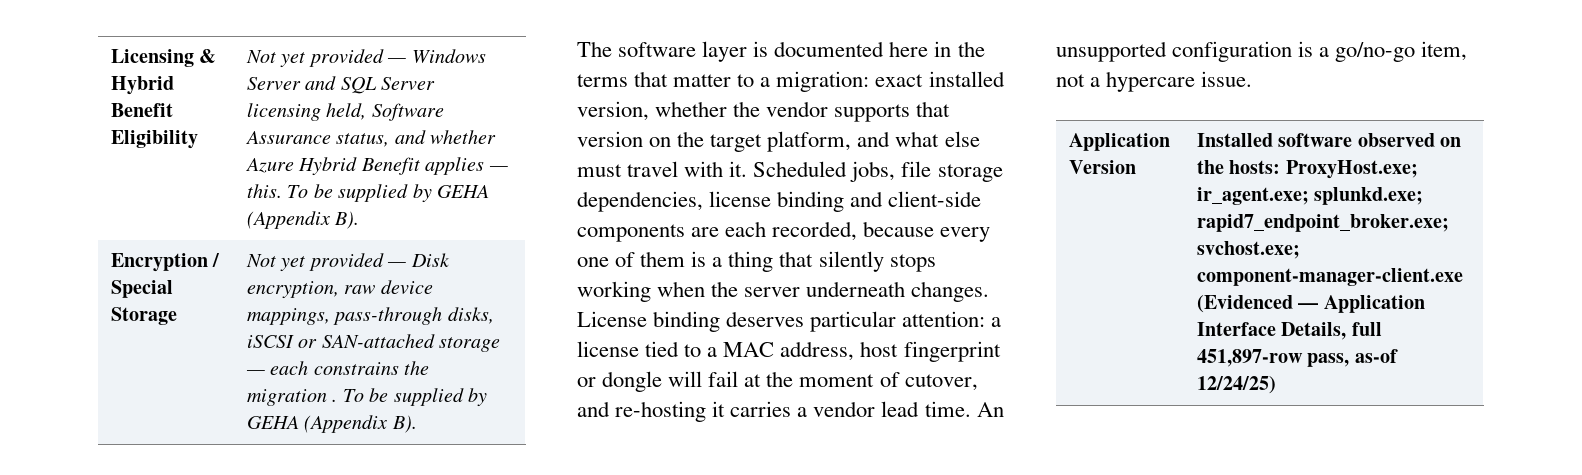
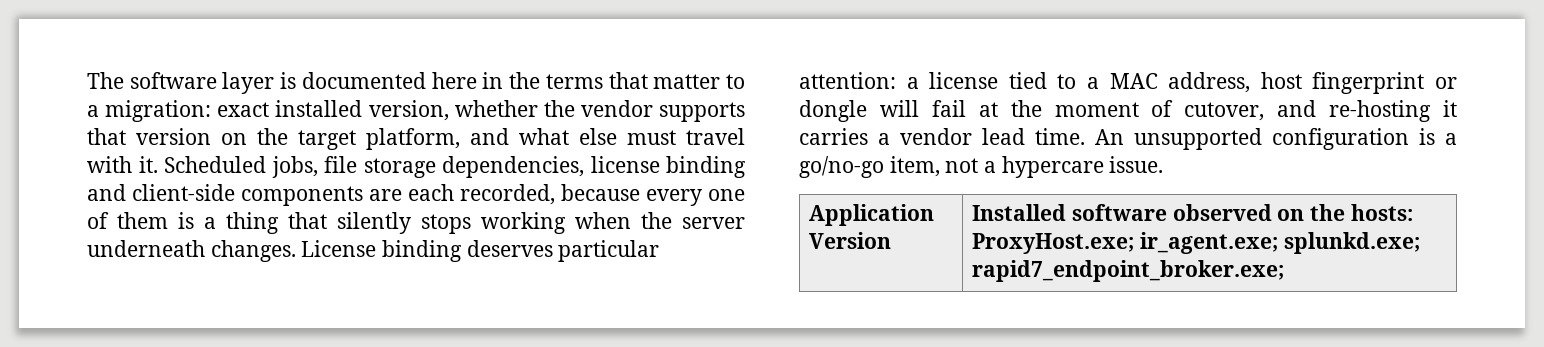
[110,49,217,67] [110,76,174,95] [110,103,173,117] [110,130,198,149] [245,49,486,68] [246,76,436,94] [246,103,444,121] [244,130,497,147] [244,157,508,176] [246,184,489,203] [246,211,360,229] [110,253,221,272] [110,280,173,298] [110,307,177,325] [245,253,450,272] [246,280,433,299] [246,307,494,325] [246,334,501,352] [245,361,430,375] [246,388,487,407] [246,415,417,433] Licensing & Hybrid Benefit Eligibility | Not yet provided — Windows Server and SQL Server licensing held, Software Assurance status, and whether Azure Hybrid Benefit applies — this. To be supplied by GEHA (Appendix B). // Encryption / Special Storage | Not yet provided — Disk encryption, raw device mappings, pass-through disks, iSCSI or SAN-attached storage — each constrains the migration . To be supplied by GEHA (Appendix B). // -> (87, 80) none
[1196,241,1300,259] [1196,268,1463,286] [1196,295,1425,313] [1196,322,1382,340] [1196,349,1398,367] [1196,376,1276,394] svchost.exe; component-manager-client.exe (Evidenced — Application Interface Details, full 451,897-row pass, as-of 12/24/25) -> (1285, 271) none

